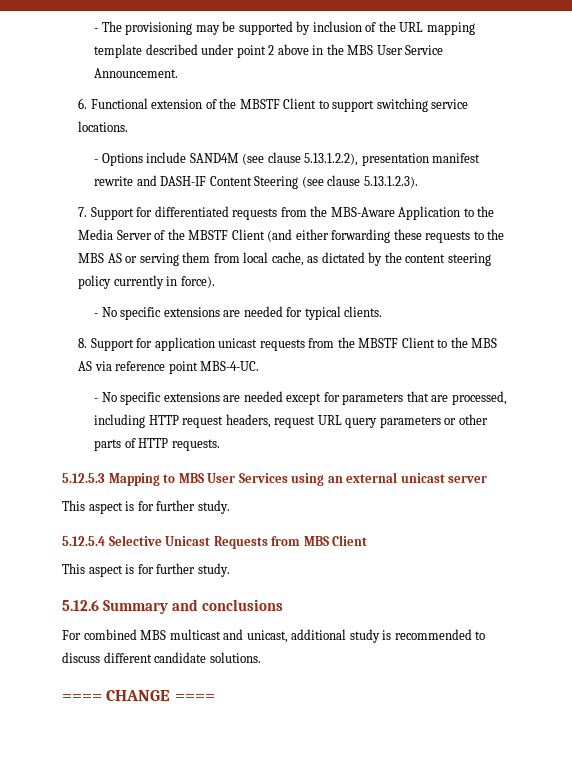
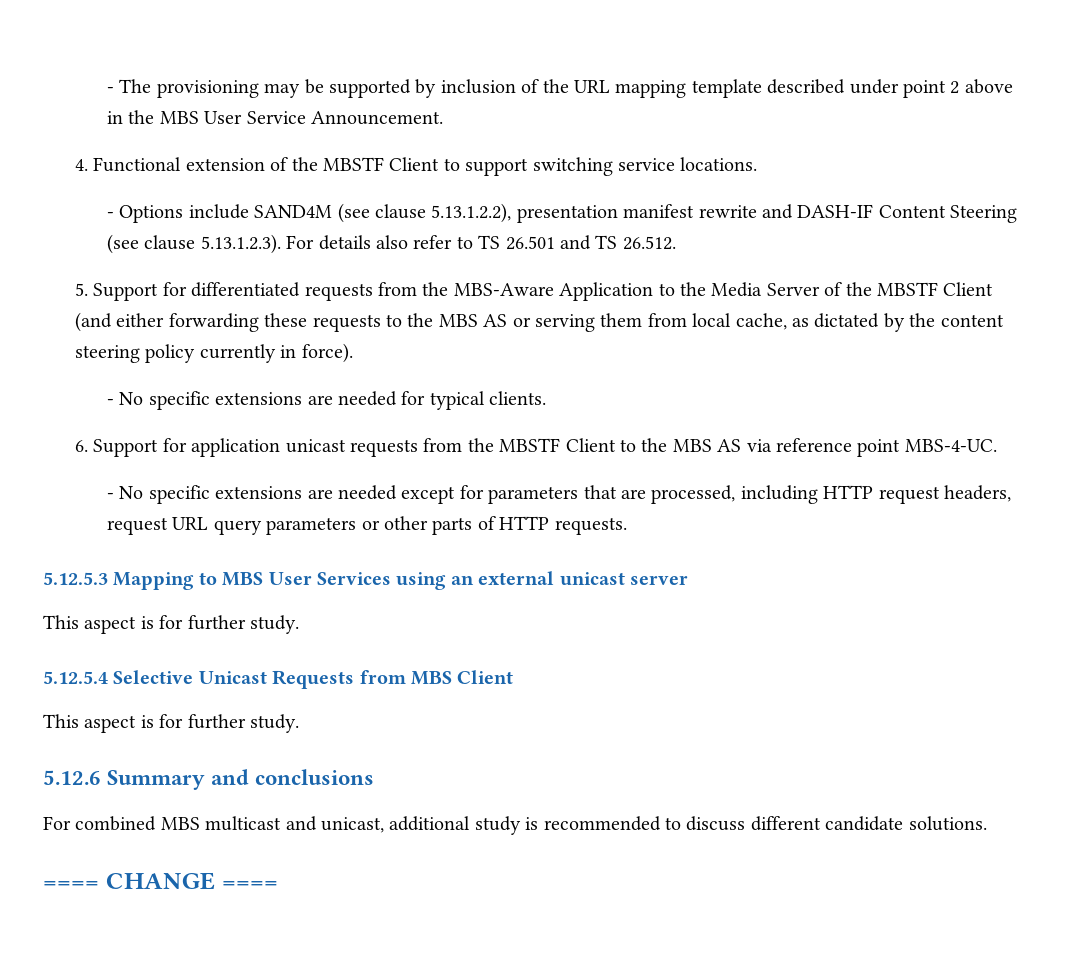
[78,98,88,109] 6. -> [74,159,88,171] 4.
[78,207,88,217] // 7. -> [286,235,676,250] [74,283,88,296] For details also refer to TS 26.501 and TS 26.512. // 5.
[78,338,88,348] 8. -> [74,440,88,452] 6.

